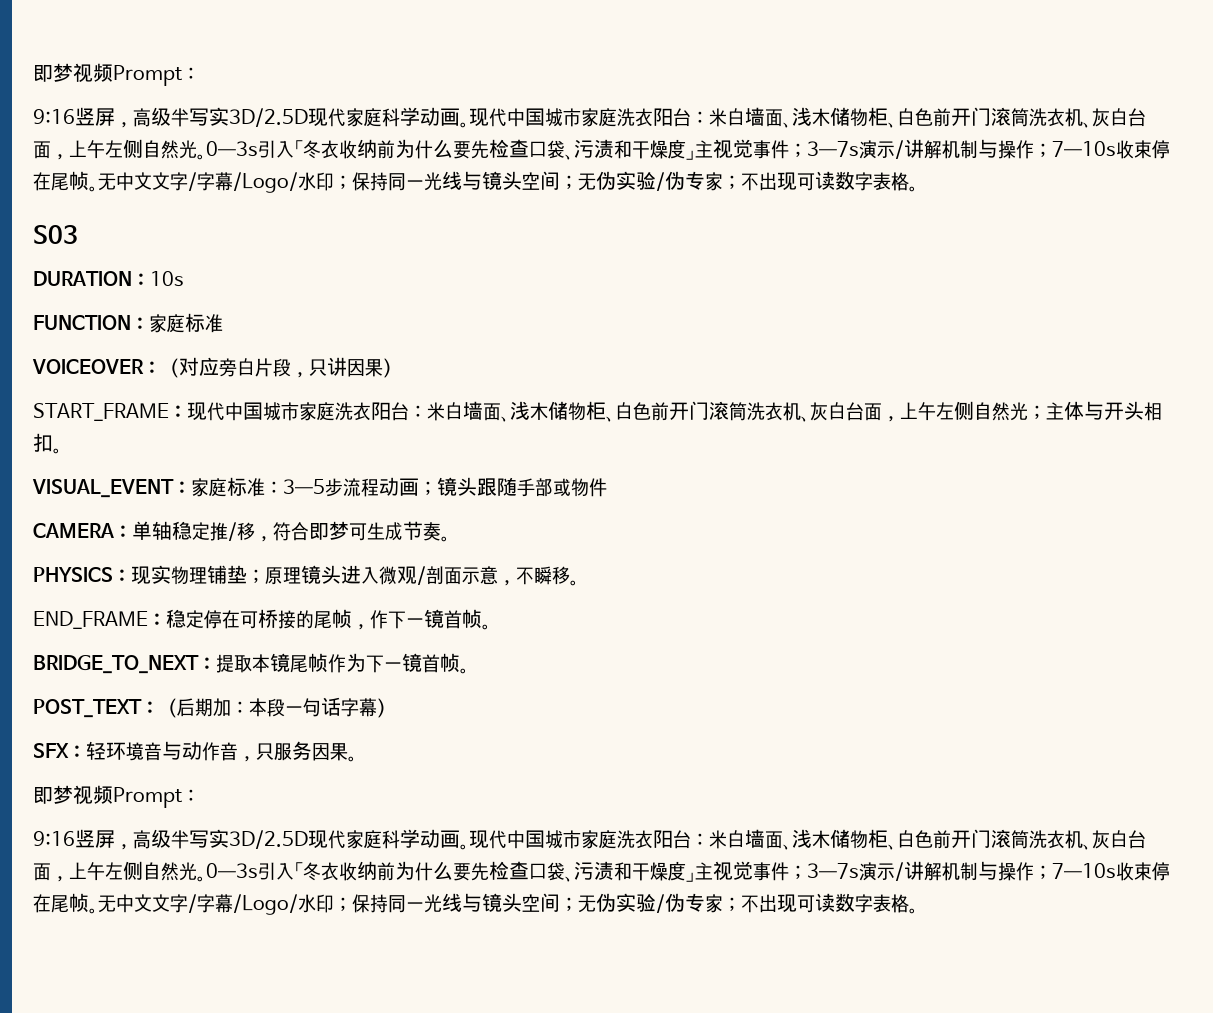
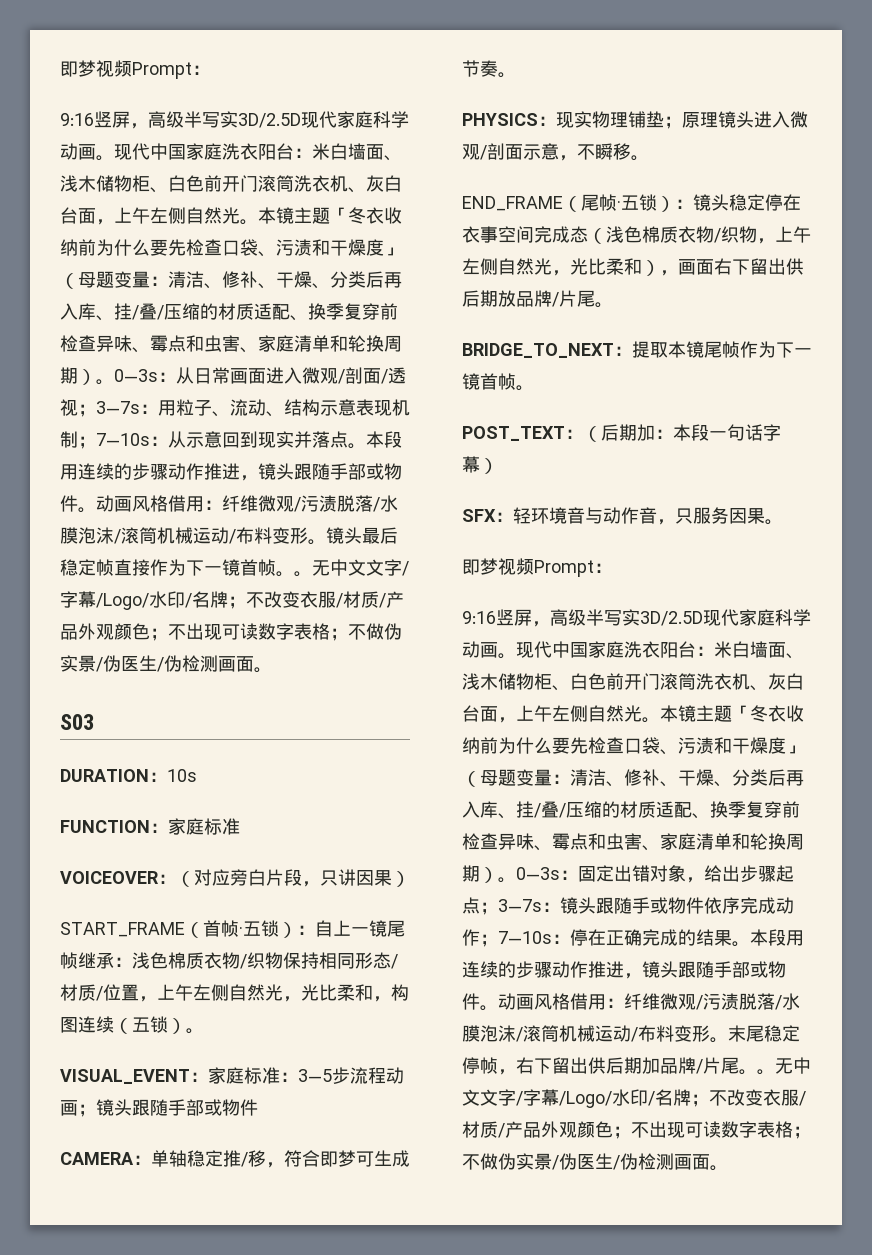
[545,108,581,127] 城市 -> (186, 152) none
[206,140,294,158] 0—3s引入 -> [258,207,330,224] 本镜主题
[695,139,1170,159] [33,171,909,193] 主视觉事件；3—7s演示/讲解机制与操作；7—10s收束停在尾帧。无中文文字/字幕/Logo/水印；保持同一光线与镜头空间；无伪实验/伪专家；不出现可读数字表格 -> [60,271,402,289] [60,303,398,321] [60,335,402,353] [60,367,406,385] [60,399,410,417] [60,431,402,449] [60,463,402,481] [60,495,398,513] [60,527,398,545] [60,559,409,577] [60,591,404,610] [60,623,402,641] [60,655,254,672] （母题变量：清洁、修补、干燥、分类后再入库、挂/叠/压缩的材质适配、换季复穿前检查异味、霉点和虫害、家庭清单和轮换周期）。0—3s：从日常画面进入微观/剖面/透视；3—7s：用粒子、流动、结构示意表现机制；7—10s：从示意回到现实并落点。本段用连续的步骤动作推进，镜头跟随手部或物件。动画风格借用：纤维微观/污渍脱落/水膜泡沫/滚筒机械运动/布料变形。镜头最后稳定帧直接作为下一镜首帧。。无中文文字/字幕/Logo/水印/名牌；不改变衣服/材质/产品外观颜色；不出现可读数字表格；不做伪实景/伪医生/伪检测画面
[168,401,1162,422] [33,433,53,452] ：现代中国城市家庭洗衣阳台：米白墙面、浅木储物柜、白色前开门滚筒洗衣机、灰白台面，上午左侧自然光；主体与开头相扣 -> [185,920,405,938] [60,952,398,969] [60,984,409,1002] [60,1016,186,1034] （首帧·五锁）：自上一镜尾帧继承：浅色棉质衣物/织物保持相同形态/材质/位置，上午左侧自然光，光比柔和，构图连续（五锁）
[148,609,482,630] ：稳定停在可桥接的尾帧，作下一镜首帧 -> [563,194,801,212] [462,226,811,244] [462,258,804,276] [462,290,595,307] （尾帧·五锁）：镜头稳定停在衣事空间完成态（浅色棉质衣物/织物，上午左侧自然光，光比柔和），画面右下留出供后期放品牌/片尾
[545,830,581,849] 城市 -> (588, 650) none
[206,862,294,880] 0—3s引入 -> [660,705,732,722] 本镜主题
[695,861,1170,881] [33,893,909,915] 主视觉事件；3—7s演示/讲解机制与操作；7—10s收束停在尾帧。无中文文字/字幕/Logo/水印；保持同一光线与镜头空间；无伪实验/伪专家；不出现可读数字表格 -> [462,769,804,787] [462,801,800,819] [462,833,804,851] [462,865,794,883] [462,897,794,915] [462,929,804,947] [462,961,786,979] [462,993,800,1011] [462,1025,800,1043] [462,1057,811,1075] [462,1089,806,1108] [462,1121,811,1139] [462,1153,710,1170] （母题变量：清洁、修补、干燥、分类后再入库、挂/叠/压缩的材质适配、换季复穿前检查异味、霉点和虫害、家庭清单和轮换周期）。0—3s：固定出错对象，给出步骤起点；3—7s：镜头跟随手或物件依序完成动作；7—10s：停在正确完成的结果。本段用连续的步骤动作推进，镜头跟随手部或物件。动画风格借用：纤维微观/污渍脱落/水膜泡沫/滚筒机械运动/布料变形。末尾稳定停帧，右下留出供后期加品牌/片尾。。无中文文字/字幕/Logo/水印/名牌；不改变衣服/材质/产品外观颜色；不出现可读数字表格；不做伪实景/伪医生/伪检测画面

